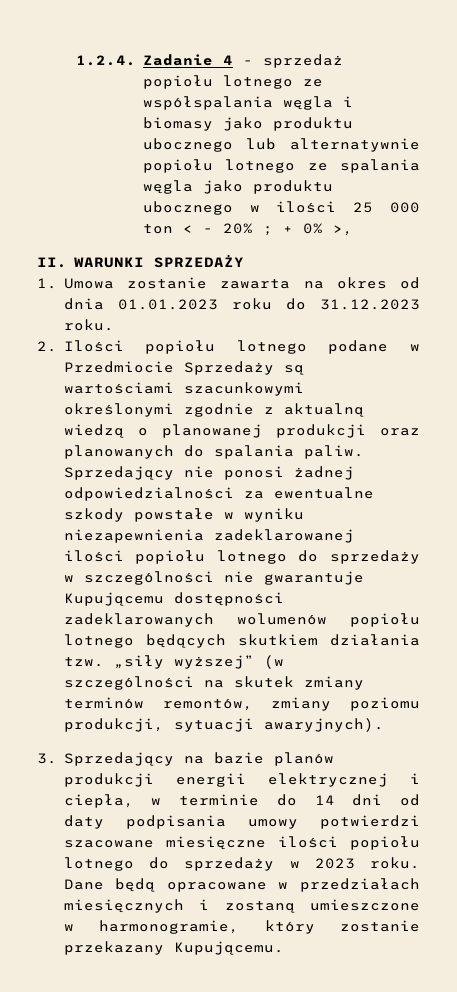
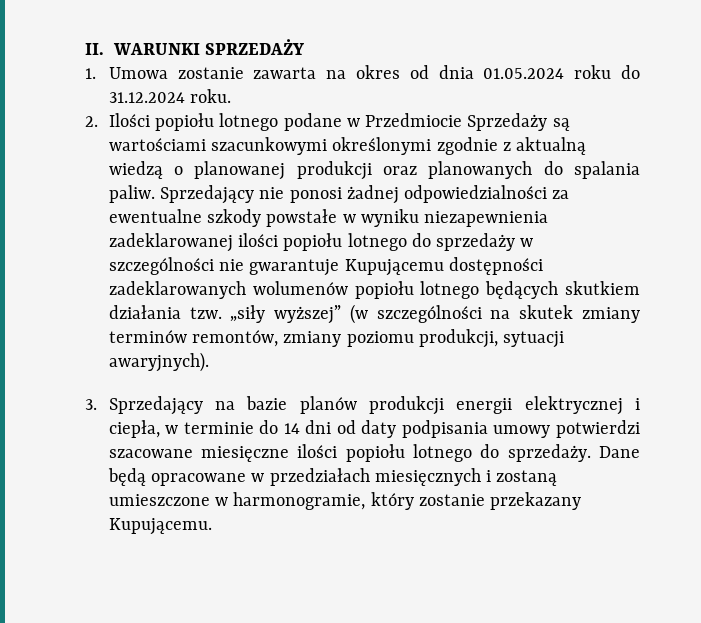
[76,54,343,68] [142,75,323,89] [142,96,353,110] [142,117,353,131] [142,138,420,152] [142,159,420,173] [142,180,333,194] [142,201,420,215] [142,223,353,236] 1.2.4. Zadanie 4 - sprzedaż popiołu lotnego ze współspalania węgla i biomasy jako produktu ubocznego lub alternatywnie popiołu lotnego ze spalania węgla jako produktu ubocznego w ilości 25 000 ton < - 20% ; + 0% >, // -> (85, 49) none
[117,299,218,310] 01.01.2023 -> [483,68,565,79] 01.05.2024
[320,299,420,310] 31.12.2023 -> [108,92,185,103] 31.12.2024
[184,857,420,871] sprzedaży w 2023 roku. -> [507,444,591,462] sprzedaży.

